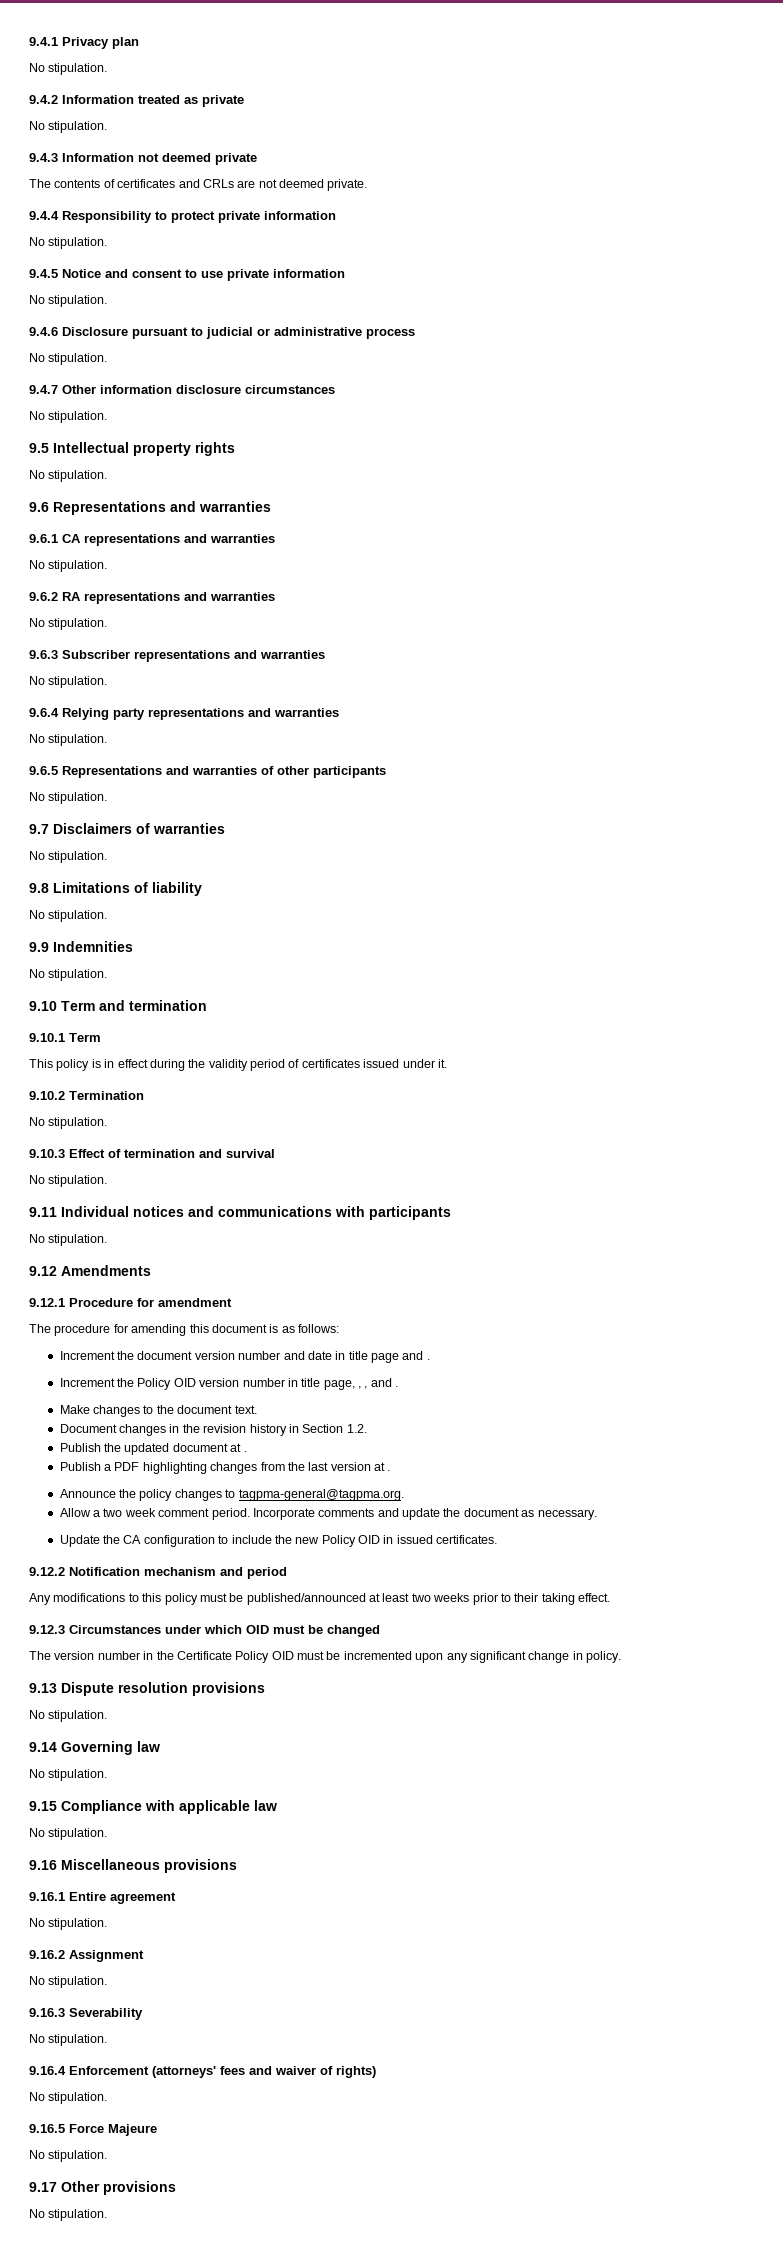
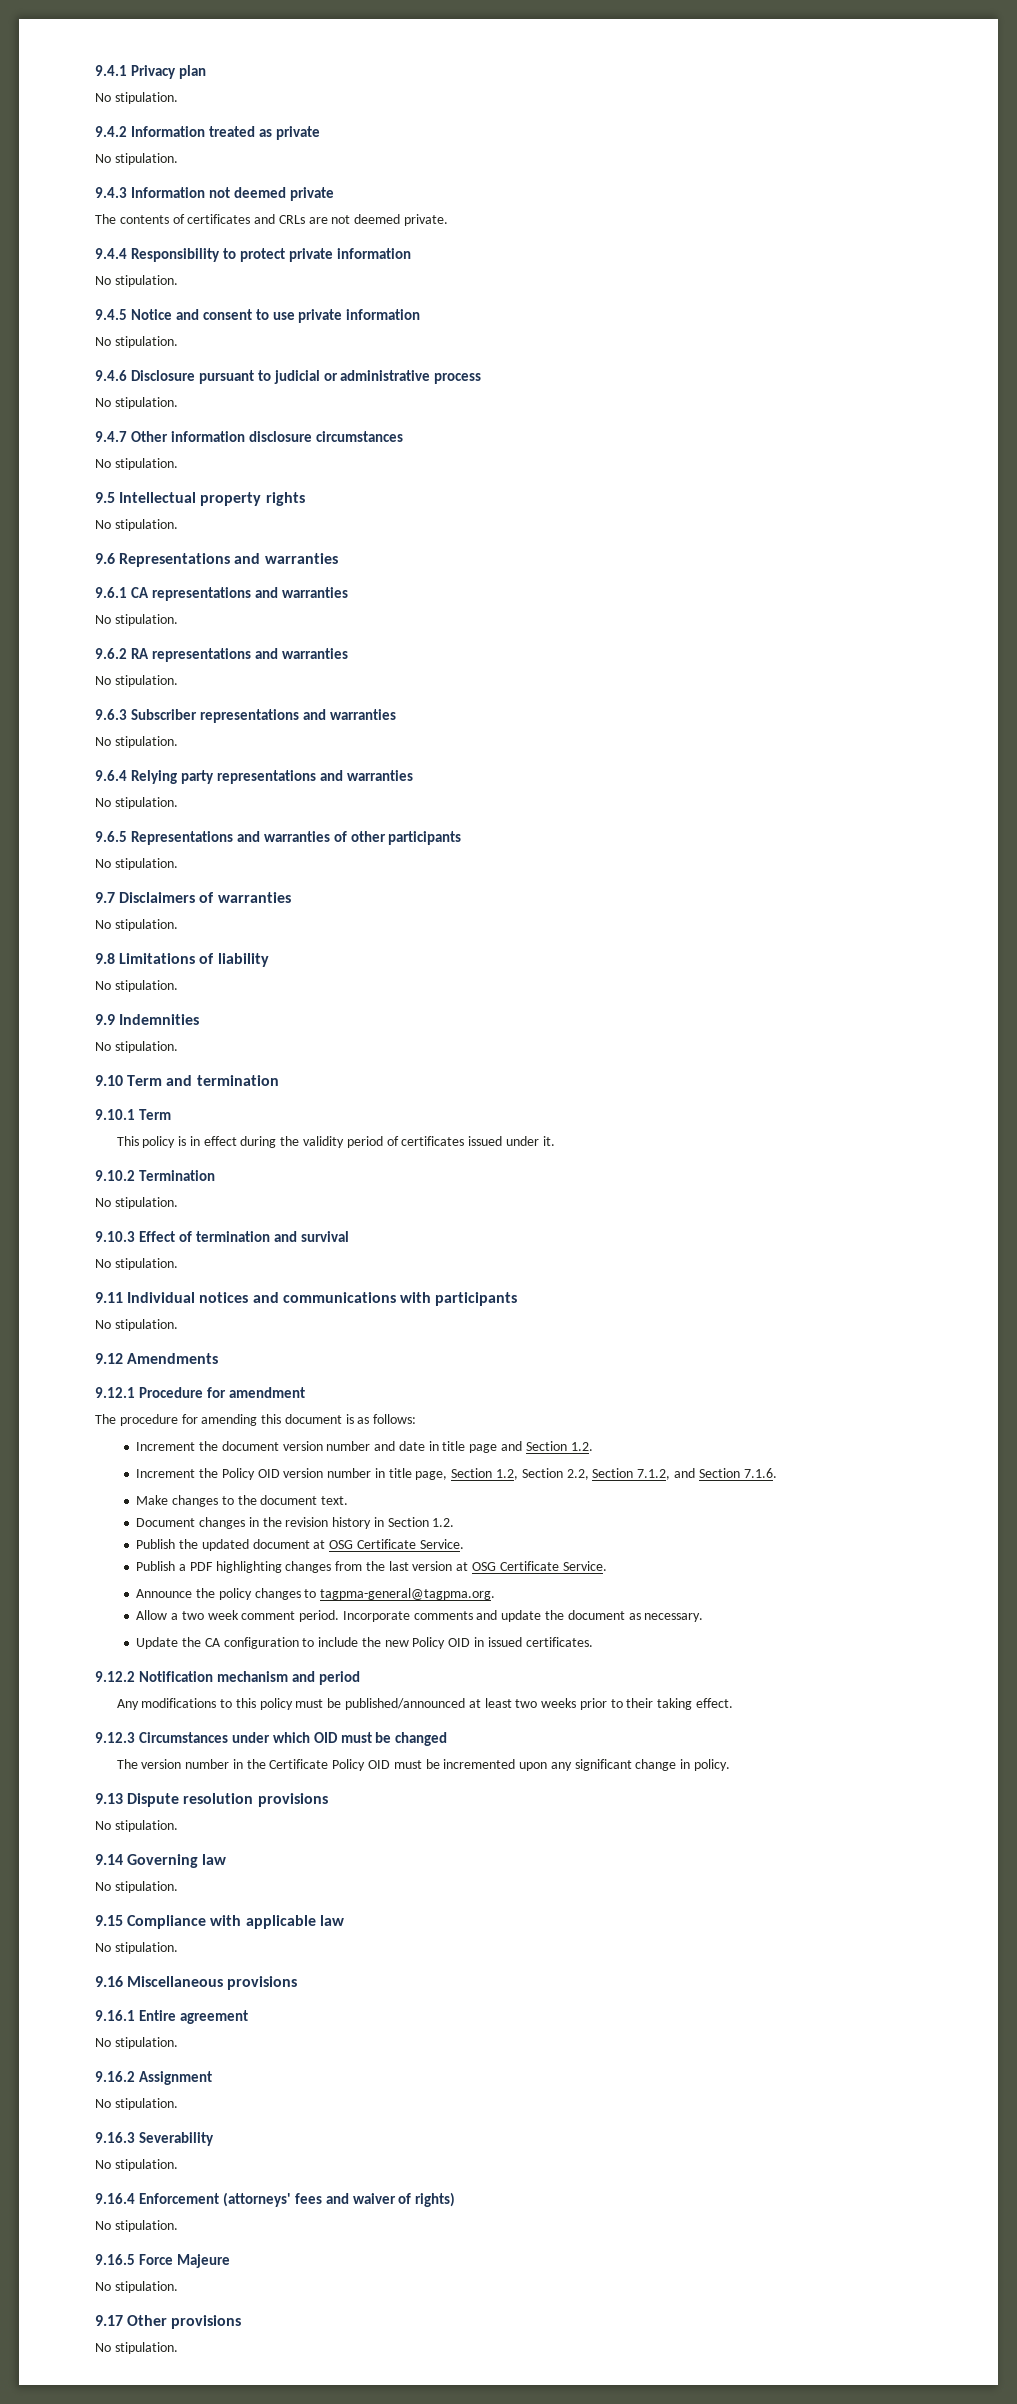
[426,1359,430,1360] . -> [525,1441,593,1451] Section 1.2.
[358,1378,399,1389] , , and . -> [451,1468,777,1480] Section 1.2, Section 2.2, Section 7.1.2, and Section 7.1.6.
[243,1451,247,1452] . -> [329,1539,464,1549] OSG Certificate Service.
[387,1470,391,1471] . -> [472,1561,607,1571] OSG Certificate Service.

